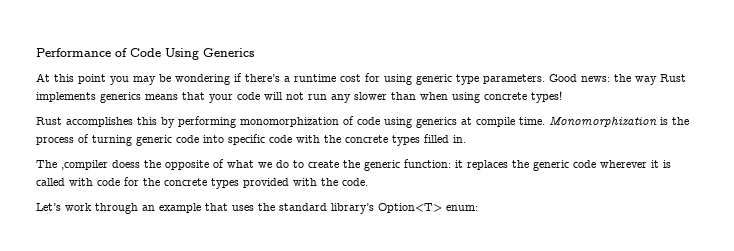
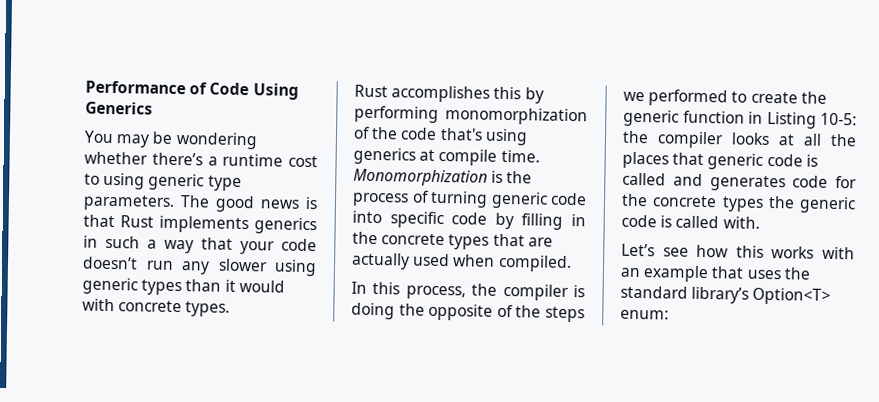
[36,73,129,85] At this point you -> [84,130,114,144] You
[234,73,242,82] if -> [84,151,148,165] whether
[365,73,380,82] for -> [84,173,100,185] to
[549,74,686,85] [36,92,178,103] Good news: the way Rust implements generics means -> [180,195,318,213] [83,214,317,235] [83,235,194,254] The good news is that Rust implements generics in such a way
[264,92,304,100] will not -> [82,256,138,270] doesn’t
[391,91,562,103] than when using concrete types! -> [274,259,317,277] [82,277,285,296] [82,298,231,317] using generic types than it would with concrete types.
[357,117,380,125] code -> [371,126,483,141] the code that's
[296,134,466,146] [36,159,671,171] [36,178,93,186] with the concrete types filled in. // The ,compiler doess the opposite of what we do to create the generic function: it replaces the generic code wherever it is called with -> [494,212,586,230] [352,231,553,250] [351,252,572,273] [351,281,585,301] [351,302,585,323] [623,89,827,107] [623,109,857,129] [622,130,857,149] [622,151,818,170] [622,172,786,192] by filling in the concrete types that are actually used when compiled. // In this process, the compiler is doing the opposite of the steps we performed to create the generic function in Listing 10-5: the compiler looks at all the places that generic code is called and generates
[243,178,368,188] [36,203,138,214] provided with the code. // Let’s work through -> [767,195,856,214] [621,214,760,229] [621,243,855,260] the generic code is called with. // Let’s see how this works with

